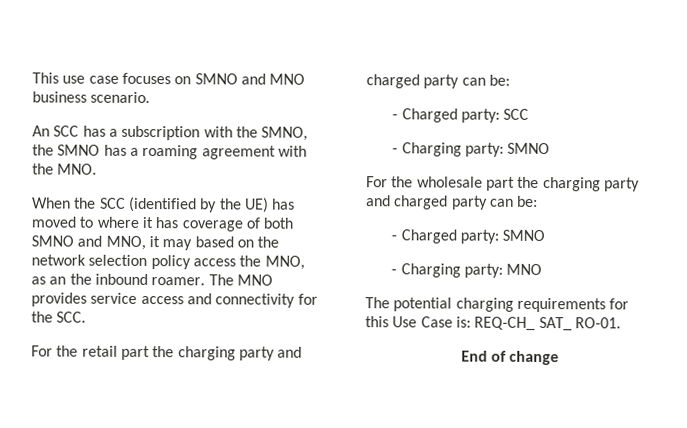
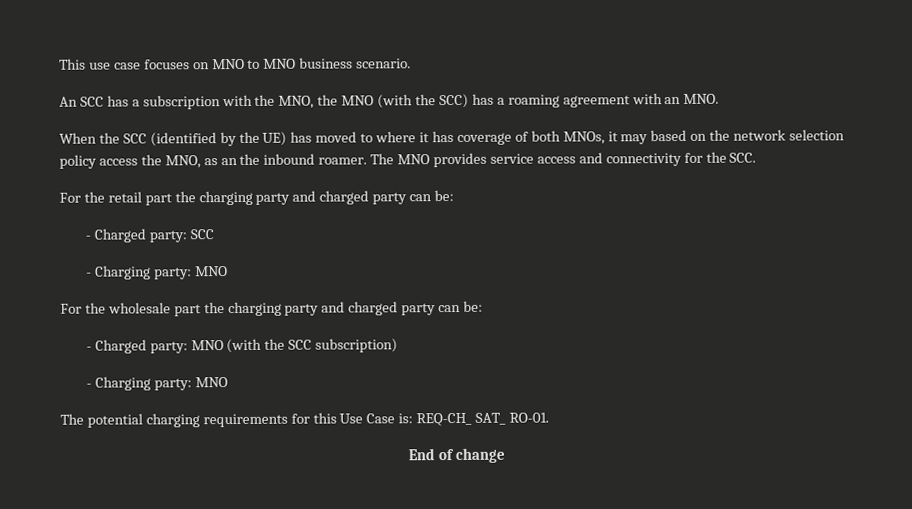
[194,73,266,85] SMNO and -> [211,58,261,70] MNO to
[261,126,309,141] [32,144,101,156] SMNO, the SMNO -> [278,93,469,109] MNO, the MNO (with the SCC)
[32,163,54,175] the -> [664,96,682,105] an
[31,235,146,250] SMNO and MNO, -> [562,131,605,145] MNOs,
[507,142,551,155] SMNO -> [194,266,228,277] MNO
[502,229,546,242] SMNO -> [190,338,399,354] MNO (with the SCC subscription)

